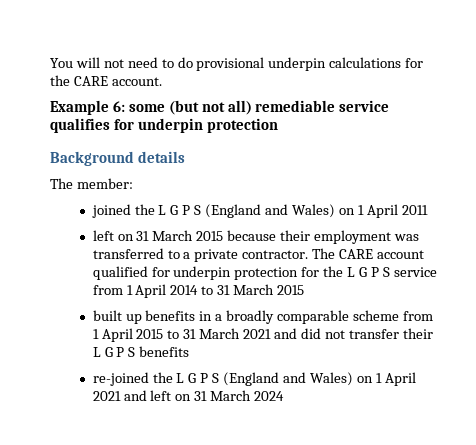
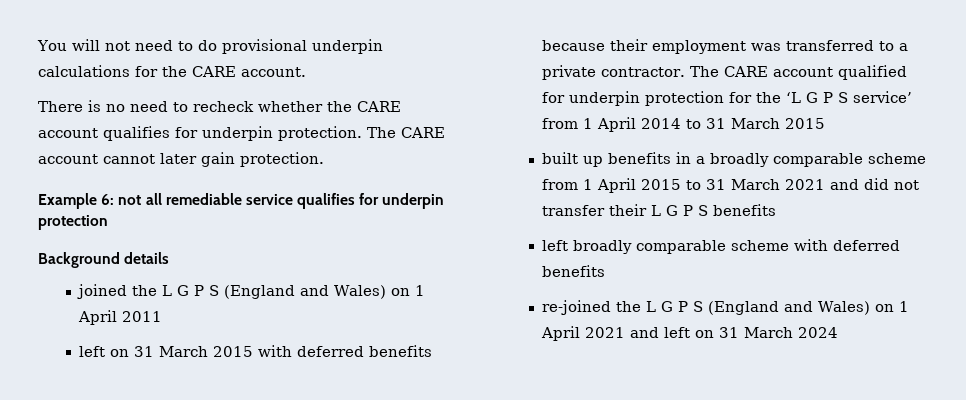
[50,100,252,115] Example 6: some (but not all) -> [38,100,401,112] [38,126,445,141] [38,152,324,167] [38,193,162,209] There is no need to recheck whether the CARE account qualifies for underpin protection. The CARE account cannot later gain protection. // Example 6: not all
[50,178,133,189] // The member: -> (170, 258) none
(224, 236) none -> [258,345,433,357] with deferred benefits
[347,267,437,277] L G P S service -> [786,91,913,103] ‘L G P S service’
(190, 351) none -> [542,239,901,254] [542,265,606,277] // left broadly comparable scheme with deferred benefits

